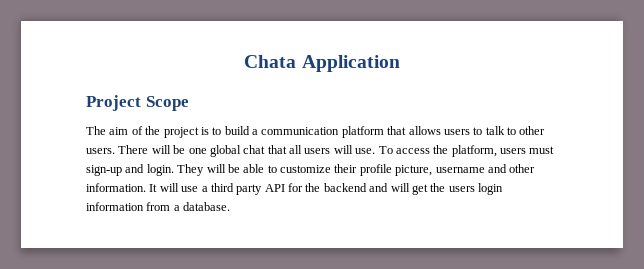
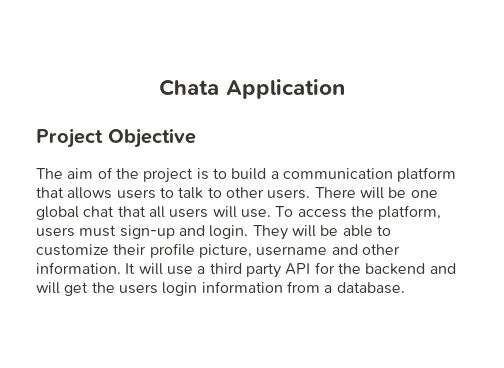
[145,96,189,111] Scope -> [108,128,196,148] Objective

